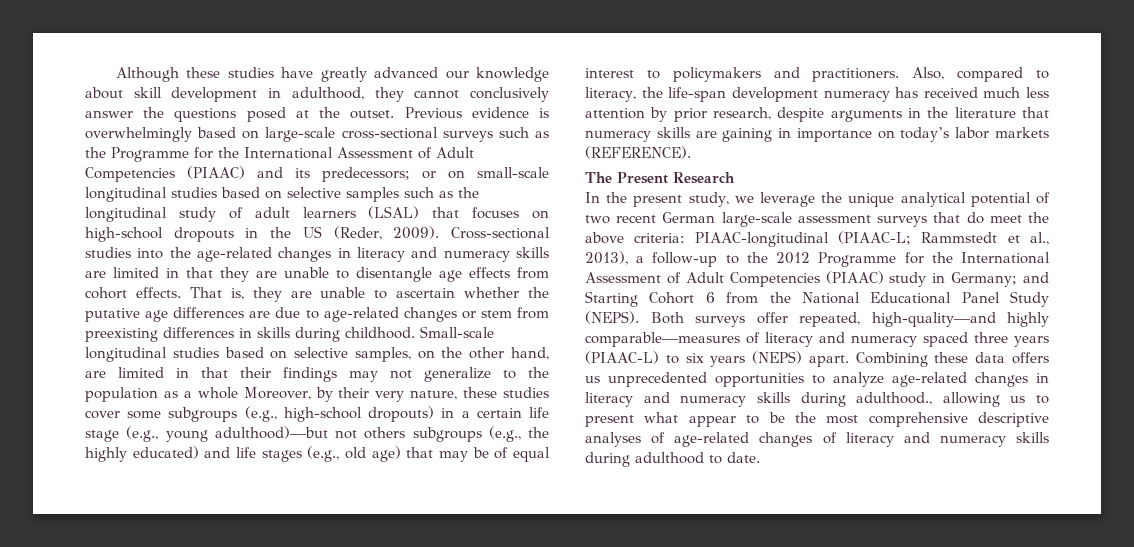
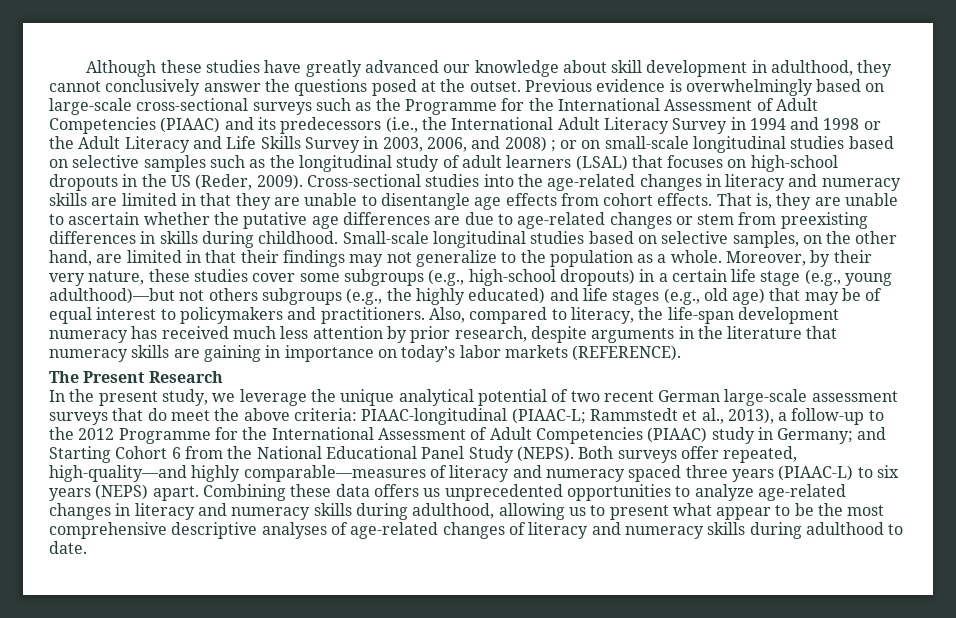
[322,167,410,182] predecessors; -> [280,117,881,134] [49,136,556,153] predecessors (i.e., the International Adult Literacy Survey in 1994 and 1998 or the Adult Literacy and Life Skills Survey in 2003, 2006, and 2008) ;
[197,387,238,399] whole -> [670,250,722,263] whole.
[856,392,933,405] adulthood., -> [412,503,495,519] adulthood,

